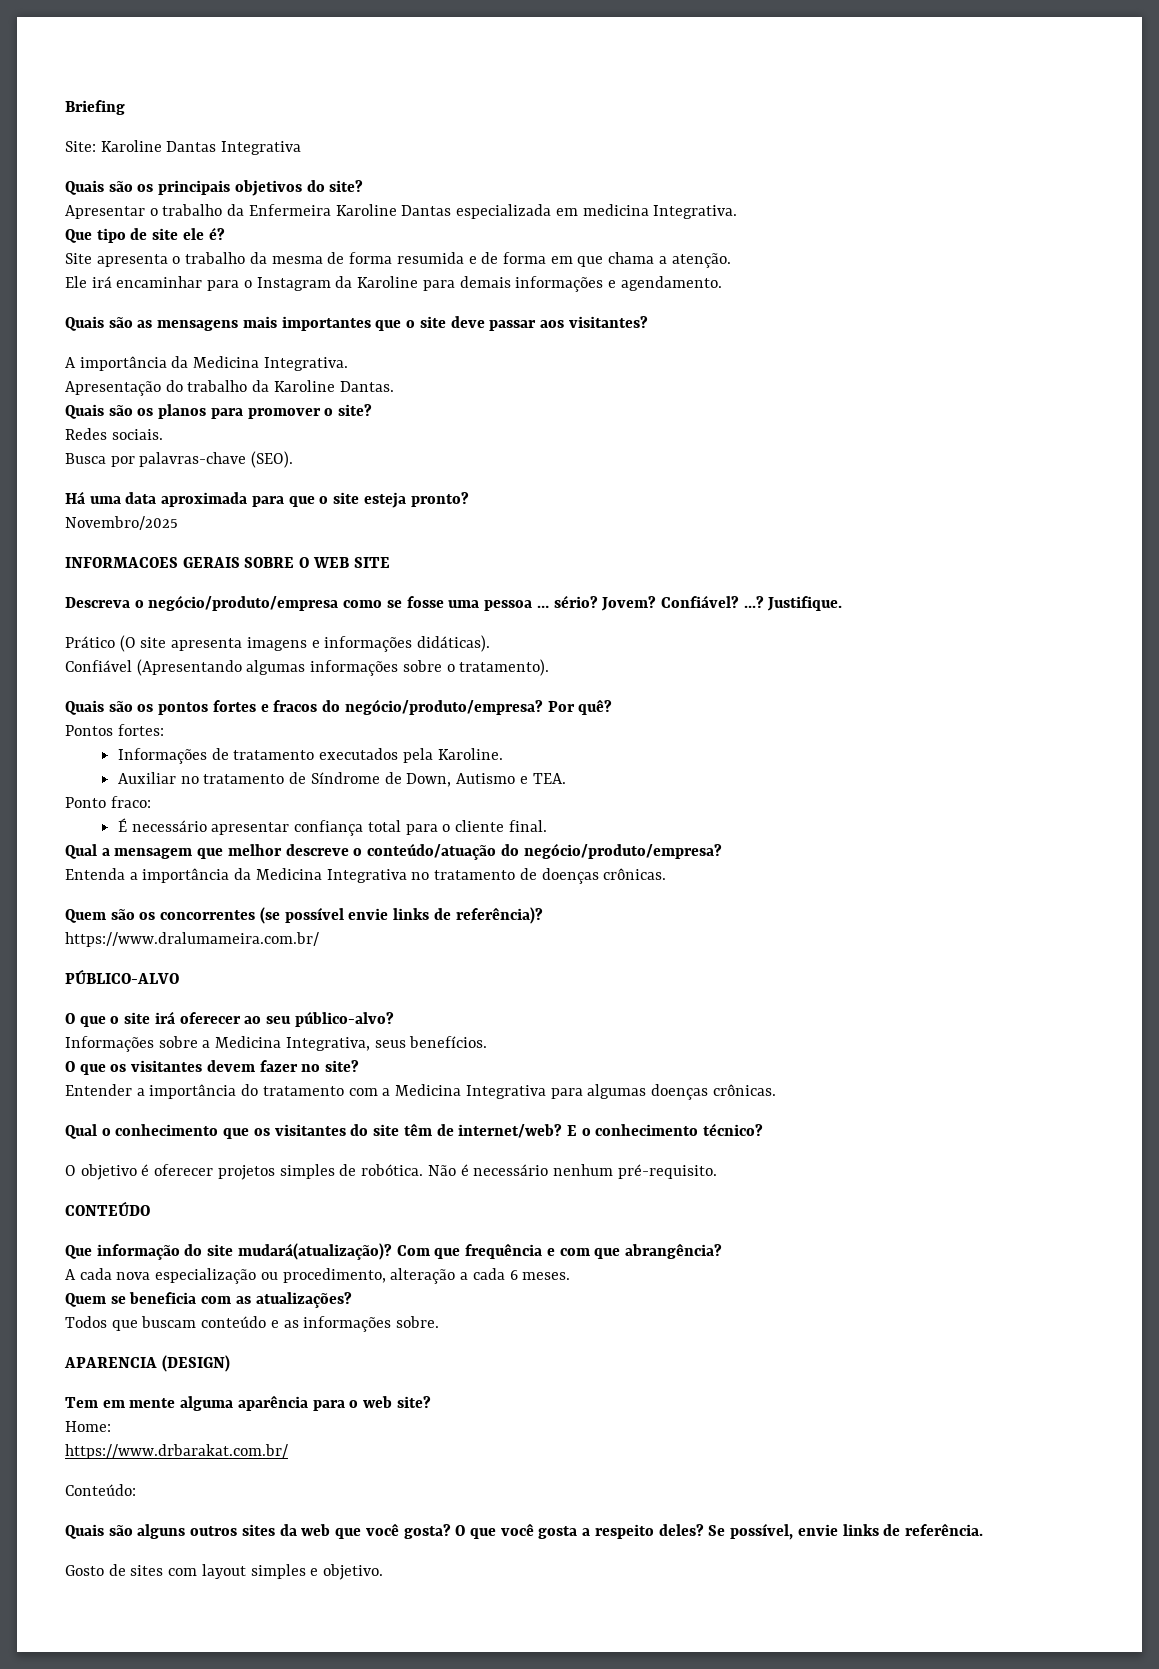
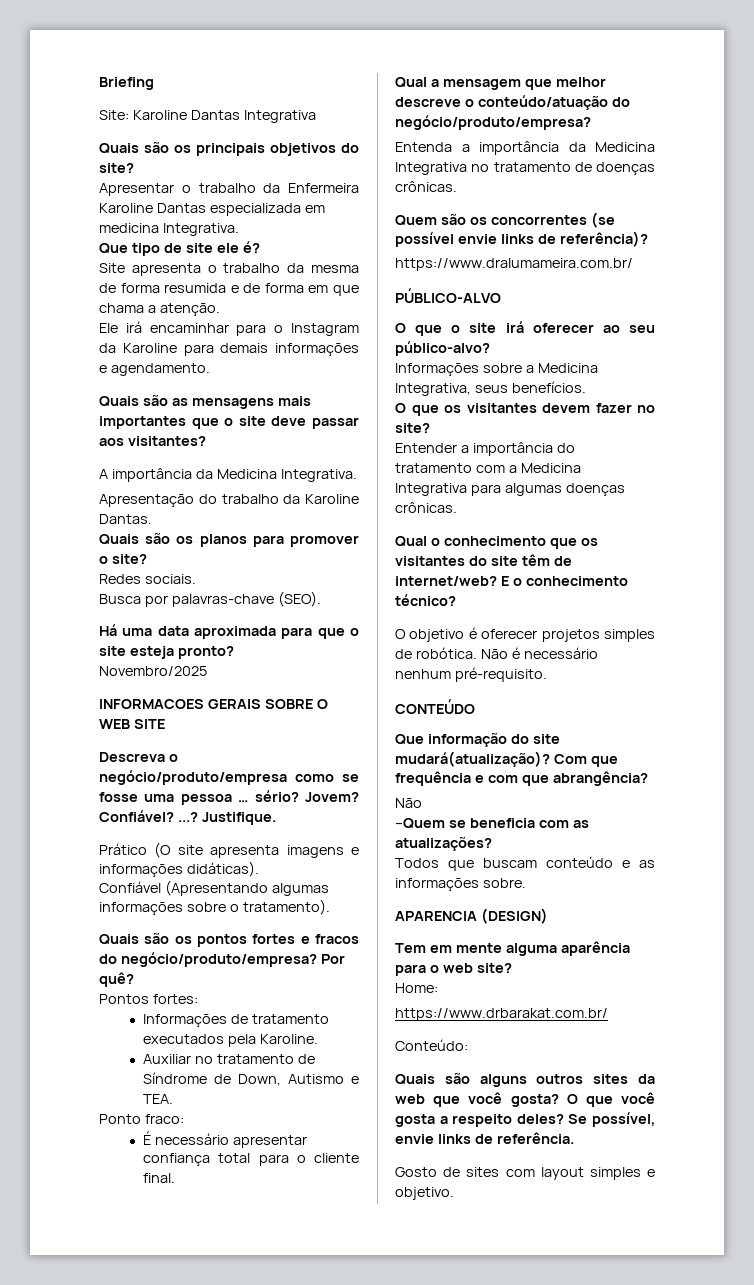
[65,1268,571,1284] [65,1293,106,1307] A cada nova especialização ou procedimento, alteração a cada 6 meses. // Quem -> [395,798,422,808] [395,818,445,829] Não // –Quem

